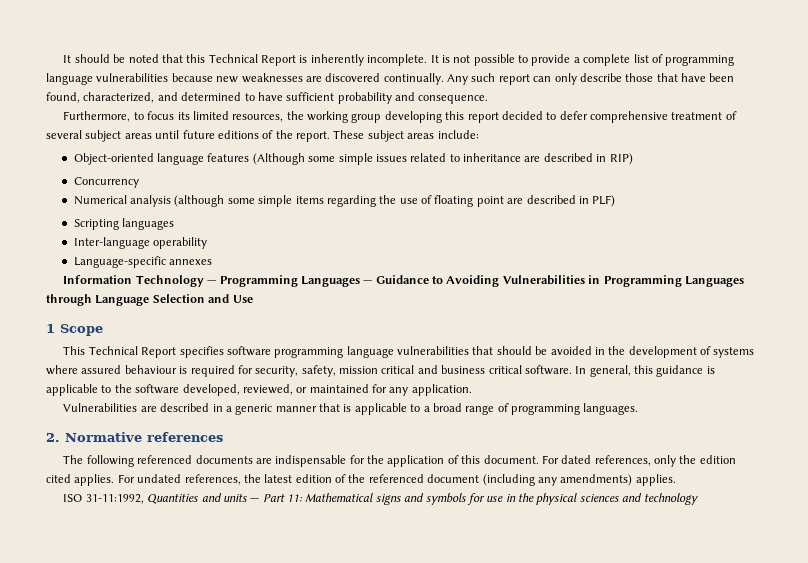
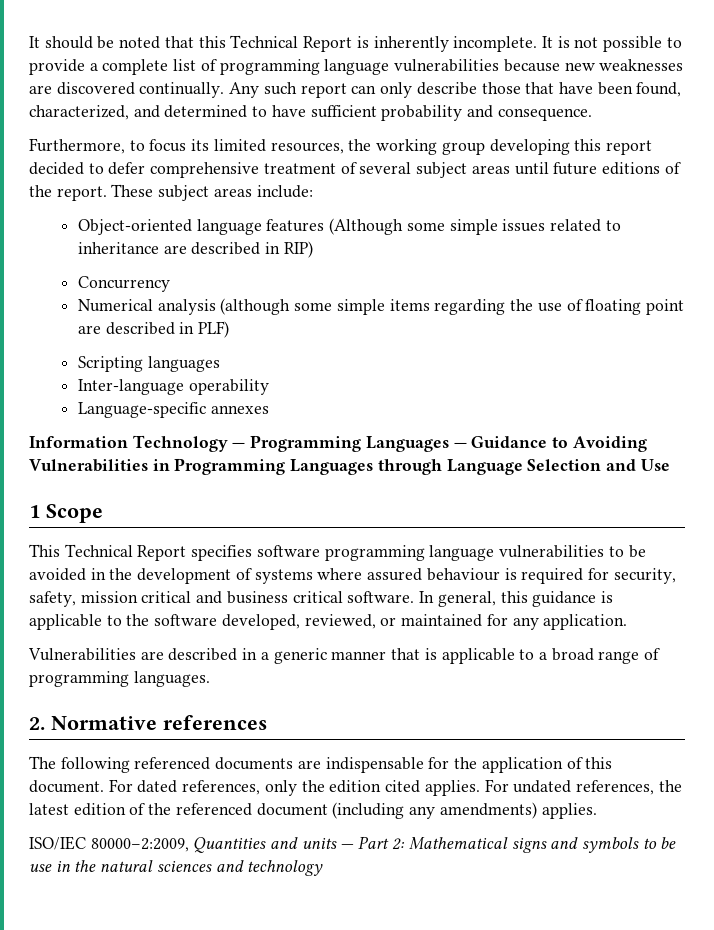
[472,346,532,355] that should -> [608,546,624,557] to
[63,494,144,504] ISO 31-11:1992, -> [29,836,189,852] ISO/IEC 80000–2:2009,
[287,494,304,502] 11: -> [392,838,406,850] 2:
[466,493,485,505] for -> [642,837,677,849] to be
[536,493,578,505] physical -> [100,860,154,872] natural

